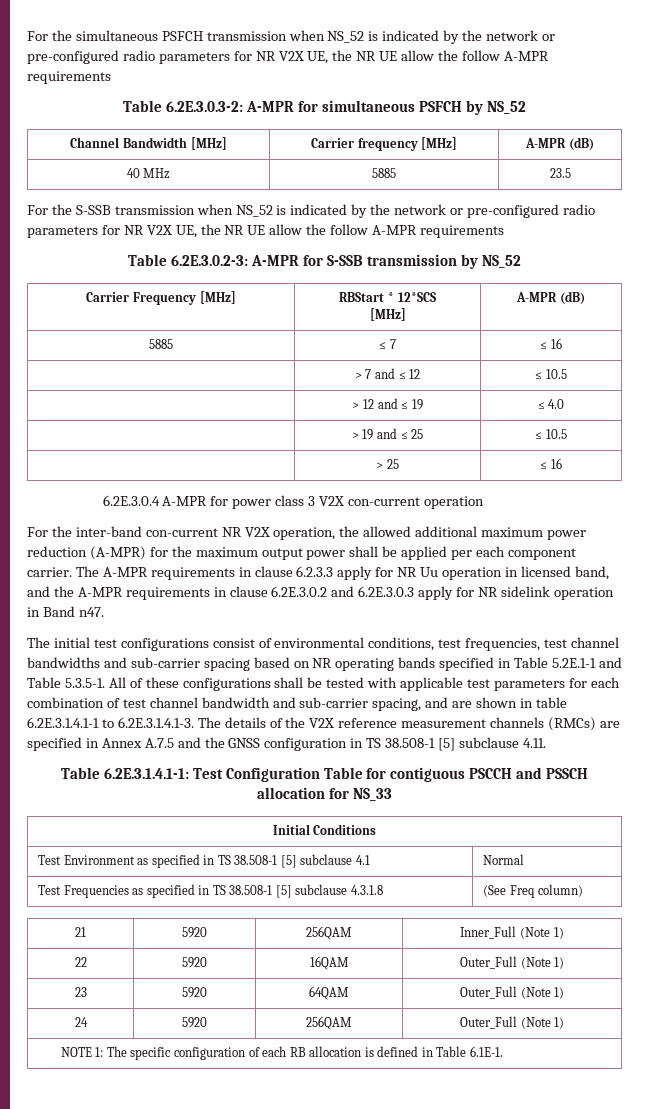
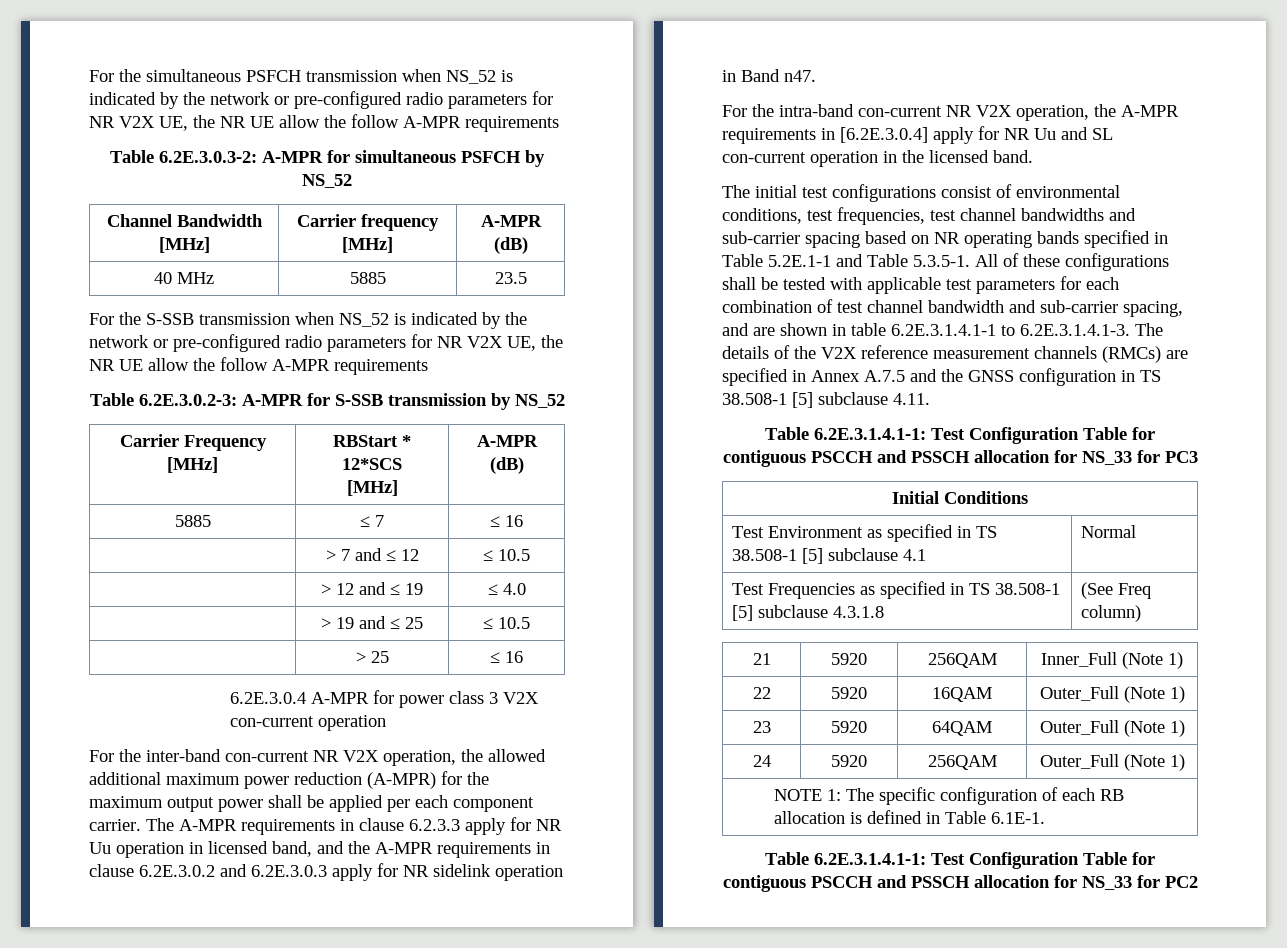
(104, 612) none -> [722,104,1179,121] [722,126,1113,144] [722,150,1033,167] // For the intra-band con-current NR V2X operation, the A-MPR requirements in [6.2E.3.0.4] apply for NR Uu and SL con-current operation in the licensed band.
(392, 794) none -> [1136,450,1198,463] for PC3
(503, 1051) none -> [765,852,1155,869] [722,875,1198,892] // Table 6.2E.3.1.4.1-1: Test Configuration Table for contiguous PSCCH and PSSCH allocation for NS_33 for PC2

